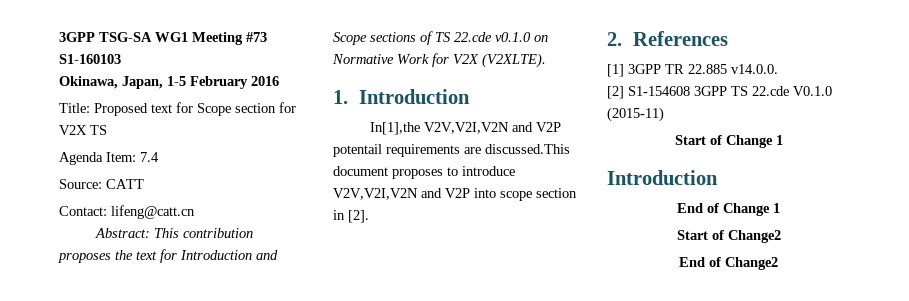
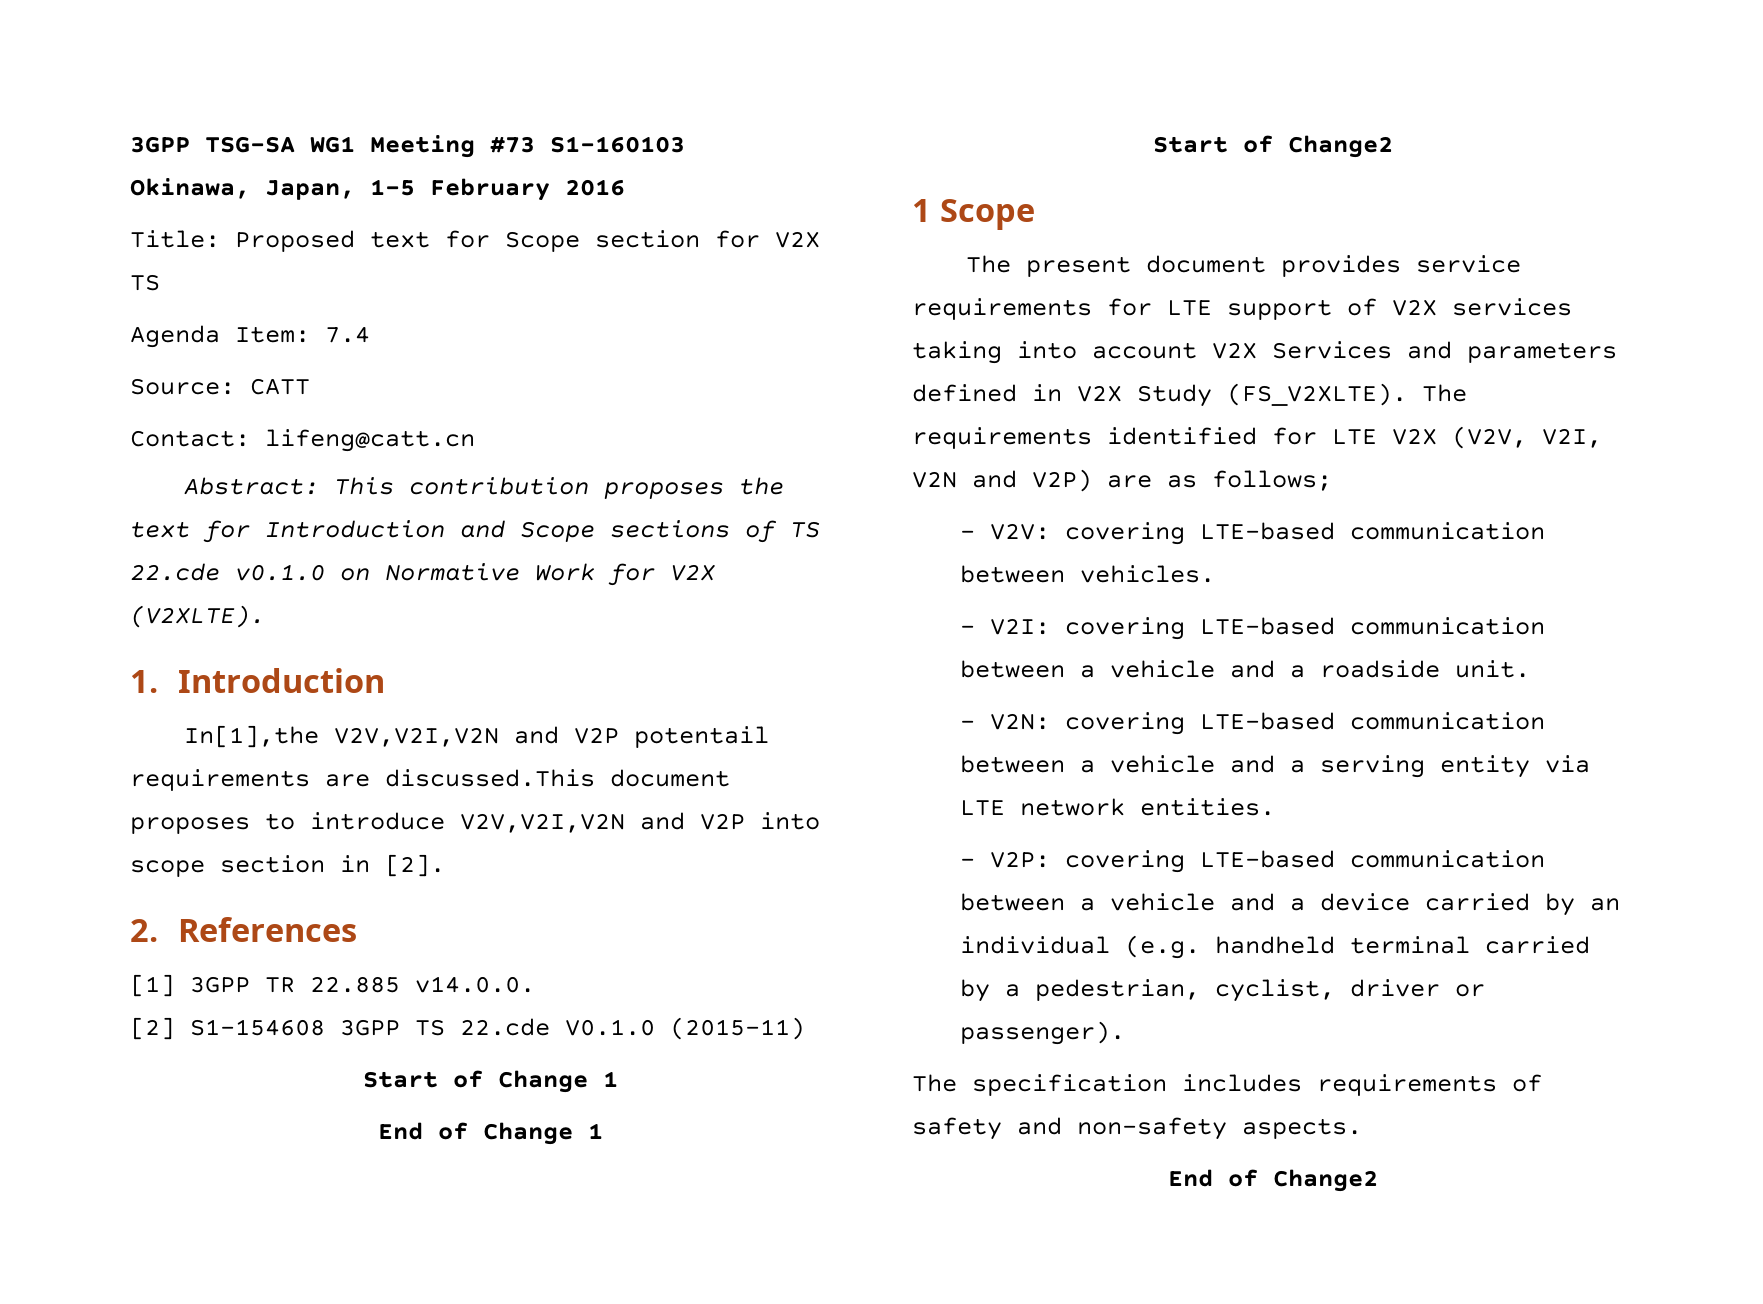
[607,170,718,185] // Introduction -> (618, 1079) none
(781, 236) none -> [912,199,1035,230] [966,255,1522,277] [912,298,1572,320] [912,341,1617,364] [912,383,1467,407] [912,426,1602,449] [912,469,1332,492] [960,522,1546,545] [960,565,1216,583] [960,617,1546,640] [960,660,1531,678] [960,712,1546,735] [960,755,1591,778] [960,798,1276,816] [960,850,1546,873] [960,893,1621,916] [960,935,1591,959] [960,979,1486,1002] [960,1021,1126,1045] [912,1074,1542,1096] [912,1117,1362,1140] // 1 Scope // The present document provides service requirements for LTE support of V2X services taking into account V2X Services and parameters defined in V2X Study (FS_V2XLTE). The requirements identified for LTE V2X (V2V, V2I, V2N and V2P) are as follows; // - V2V: covering LTE-based communication between vehicles. // - V2I: covering LTE-based communication between a vehicle and a roadside unit. // - V2N: covering LTE-based communication between a vehicle and a serving entity via LTE network entities. // - V2P: covering LTE-based communication between a vehicle and a device carried by an individual (e.g. handheld terminal carried by a pedestrian, cyclist, driver or passenger). // The specification includes requirements of safety and non-safety aspects.

